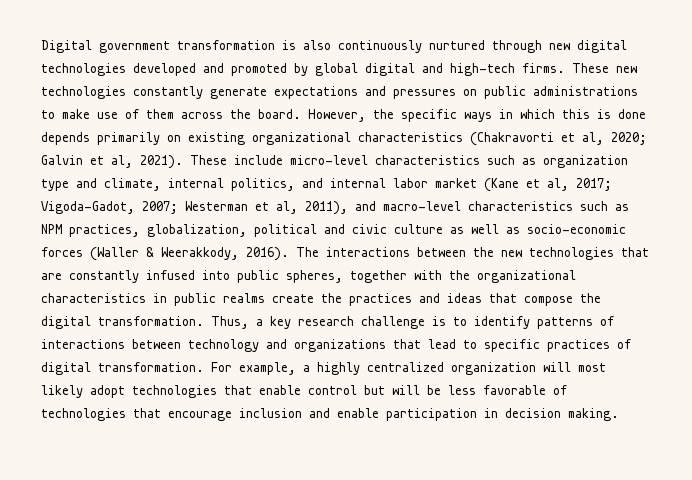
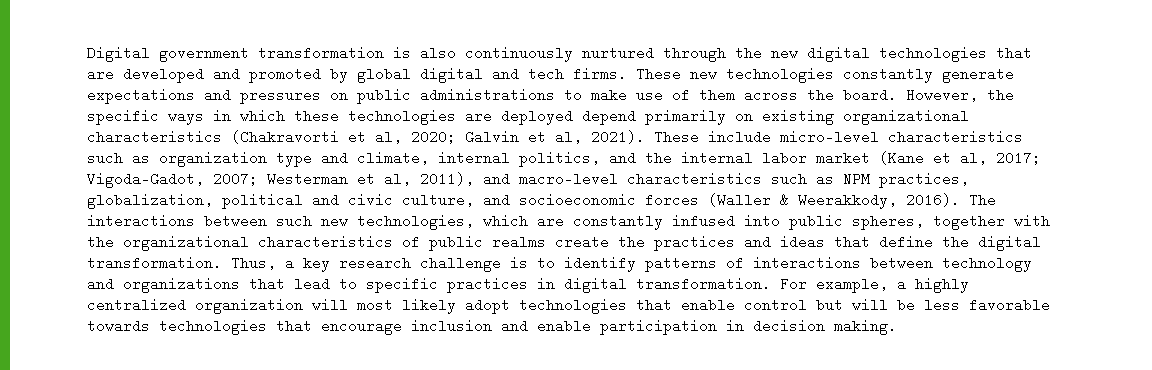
(542, 46) none -> [735,46,762,60] the
(126, 69) none -> [996,46,1032,60] [87,67,114,81] that are
[450,63,515,76] high-tech -> [528,67,564,81] tech
[562,109,646,119] [41,132,90,145] this is done depends -> [294,109,636,125] these technologies are deployed depend
(323, 183) none -> [645,151,672,165] the
[394,224,626,234] culture as well as socio-economic -> [402,193,636,207] culture, and socioeconomic
[473,247,649,260] the new technologies that -> [276,214,528,230] such new technologies, which
[153,293,167,303] in -> [402,235,420,249] of
[524,296,573,306] compose -> [879,235,933,249] define
[617,339,631,349] of -> [537,278,555,289] in
[553,385,567,395] of -> [87,319,150,333] towards

